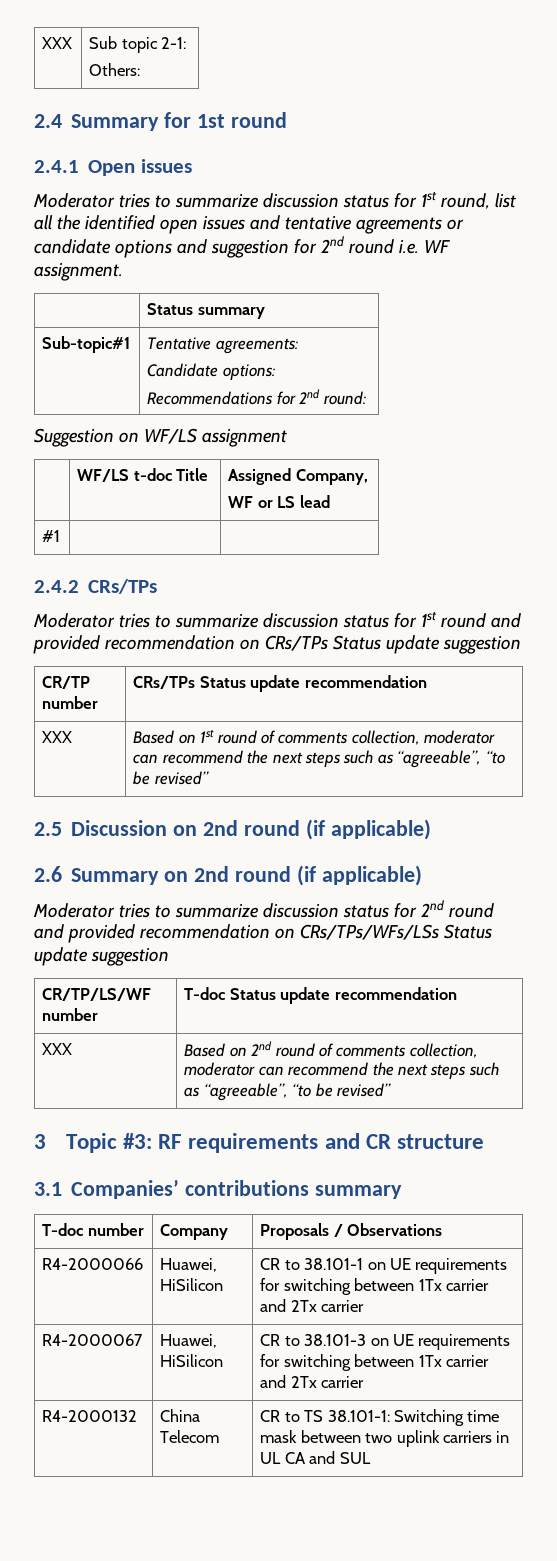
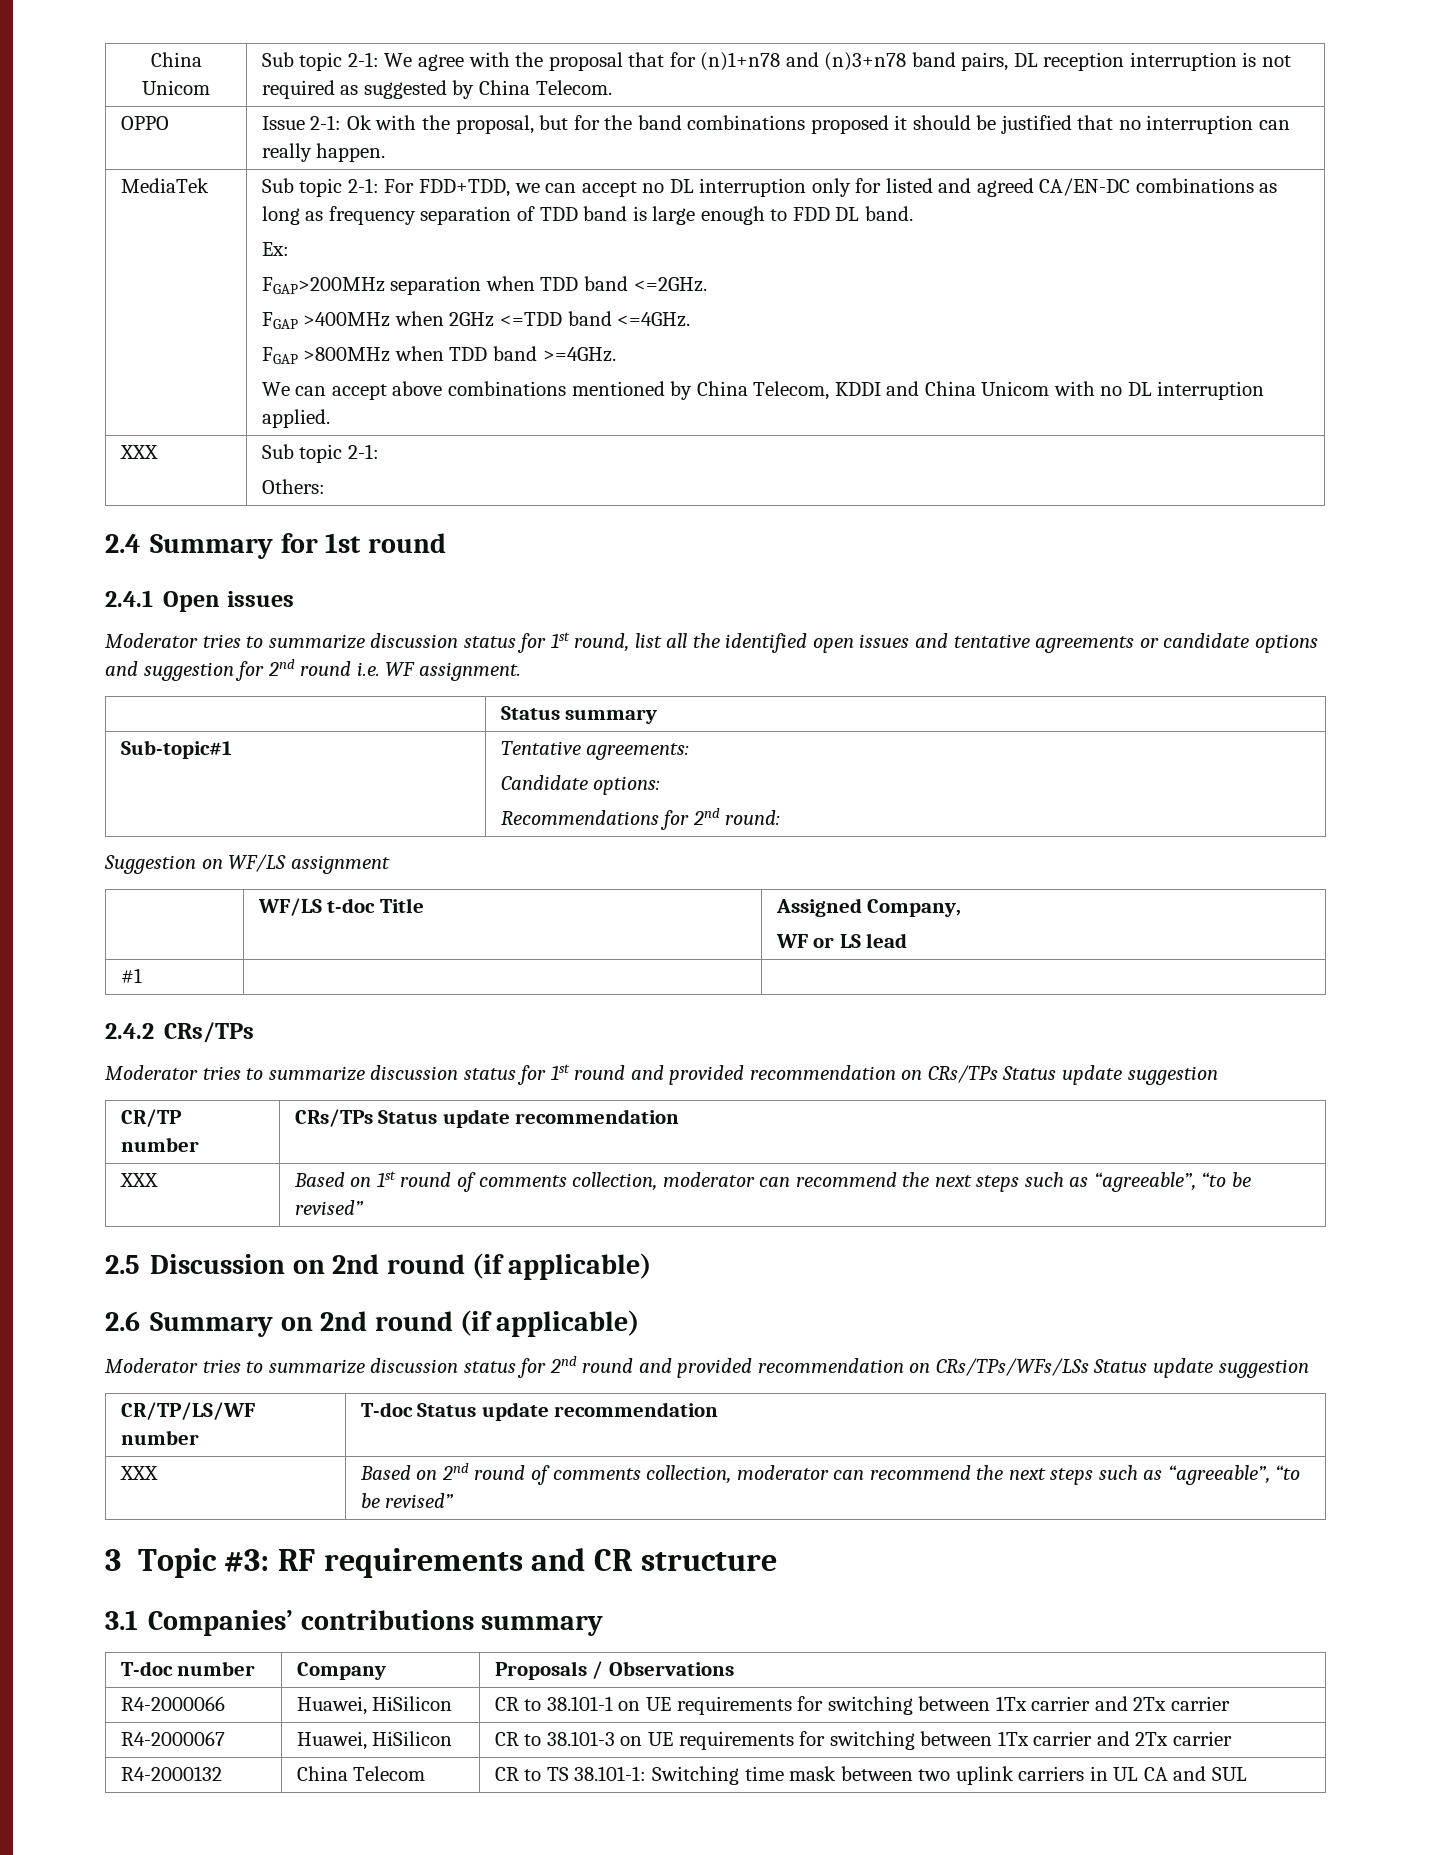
(42, 43) none -> [150,52,202,67] [142,80,210,95] [261,52,1292,71] [261,80,612,99] [120,116,169,130] [261,115,1291,134] [261,143,386,162] [120,178,209,193] [261,178,1278,197] [261,206,913,225] [261,242,289,256] [261,276,707,295] [261,311,691,329] [261,346,616,364] [261,381,1265,400] [261,409,330,428] China Unicom | Sub topic 2-1: We agree with the proposal that for (n)1+n78 and (n)3+n78 band pairs, DL reception interruption is not required as suggested by China Telecom. // OPPO | Issue 2-1: Ok with the proposal, but for the band combinations proposed it should be justified that no interruption can really happen. // MediaTek | Sub topic 2-1: For FDD+TDD, we can accept no DL interruption only for listed and agreed CA/EN-DC combinations as long as frequency separation of TDD band is large enough to FDD DL band. // Ex: // FGAP>200MHz separation when TDD band <=2GHz. // FGAP >400MHz when 2GHz <=TDD band <=4GHz. // FGAP >800MHz when TDD band >=4GHz. // We can accept above combinations mentioned by China Telecom, KDDI and China Unicom with no DL interruption applied. //

